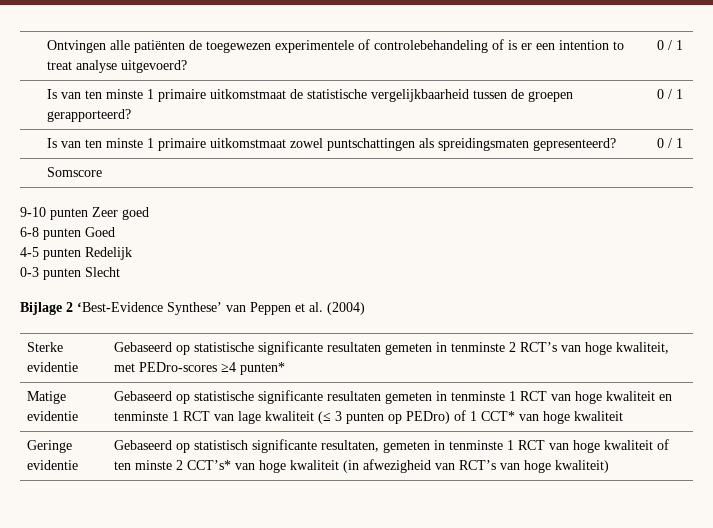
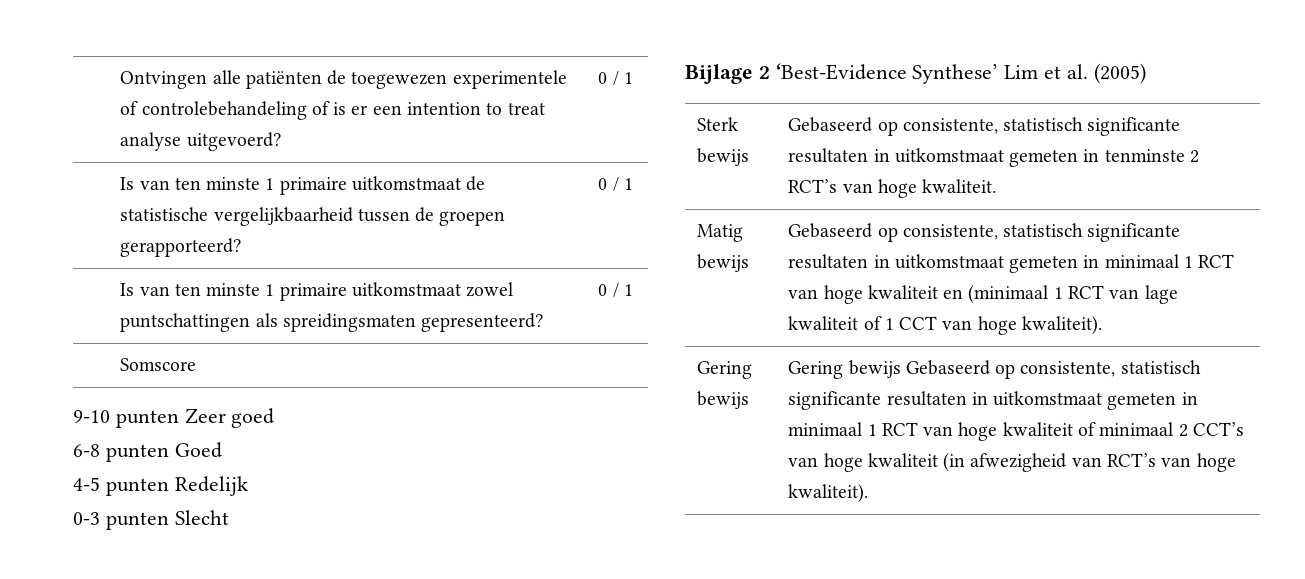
[226,302,365,315] [26,342,63,352] [26,362,78,372] [113,341,381,355] van Peppen et al. (2004) // Sterke evidentie | Gebaseerd op statistische significante resultaten -> [1004,63,1146,84] [697,117,739,131] [697,148,750,166] [788,117,1181,136] [788,148,1004,163] Lim et al. (2005) // Sterk bewijs | Gebaseerd op consistente, statistisch significante resultaten in uitkomstmaat
[615,342,669,354] [113,362,285,375] [26,391,66,404] [26,411,78,421] [113,390,505,404] kwaliteit, met PEDro-scores ≥4 punten* // Matige evidentie | Gebaseerd op statistische significante resultaten gemeten in tenminste -> [922,179,997,193] [697,224,744,242] [697,254,750,272] [788,223,1181,242] [788,254,1179,273] kwaliteit. // Matig bewijs | Gebaseerd op consistente, statistisch significante resultaten in uitkomstmaat gemeten in minimaal
[113,411,168,421] tenminste -> [968,285,1049,303] (minimaal
[317,411,450,424] (≤ 3 punten op PEDro) -> (859, 323) none
[480,411,623,424] [26,440,72,453] [26,460,78,470] [113,439,503,453] CCT* van hoge kwaliteit // Geringe evidentie | Gebaseerd op statistisch significante resultaten, gemeten in tenminste -> [899,316,1102,335] [697,361,753,379] [697,391,750,409] [788,360,1201,379] [788,391,1198,410] [788,422,863,436] CCT van hoge kwaliteit). // Gering bewijs | Gering bewijs Gebaseerd op consistente, statistisch significante resultaten in uitkomstmaat gemeten in minimaal
[113,460,231,470] ten minste 2 CCT’s* -> [1099,422,1244,437] minimaal 2 CCT’s
[554,460,609,473] kwaliteit) -> [788,484,869,502] kwaliteit).

